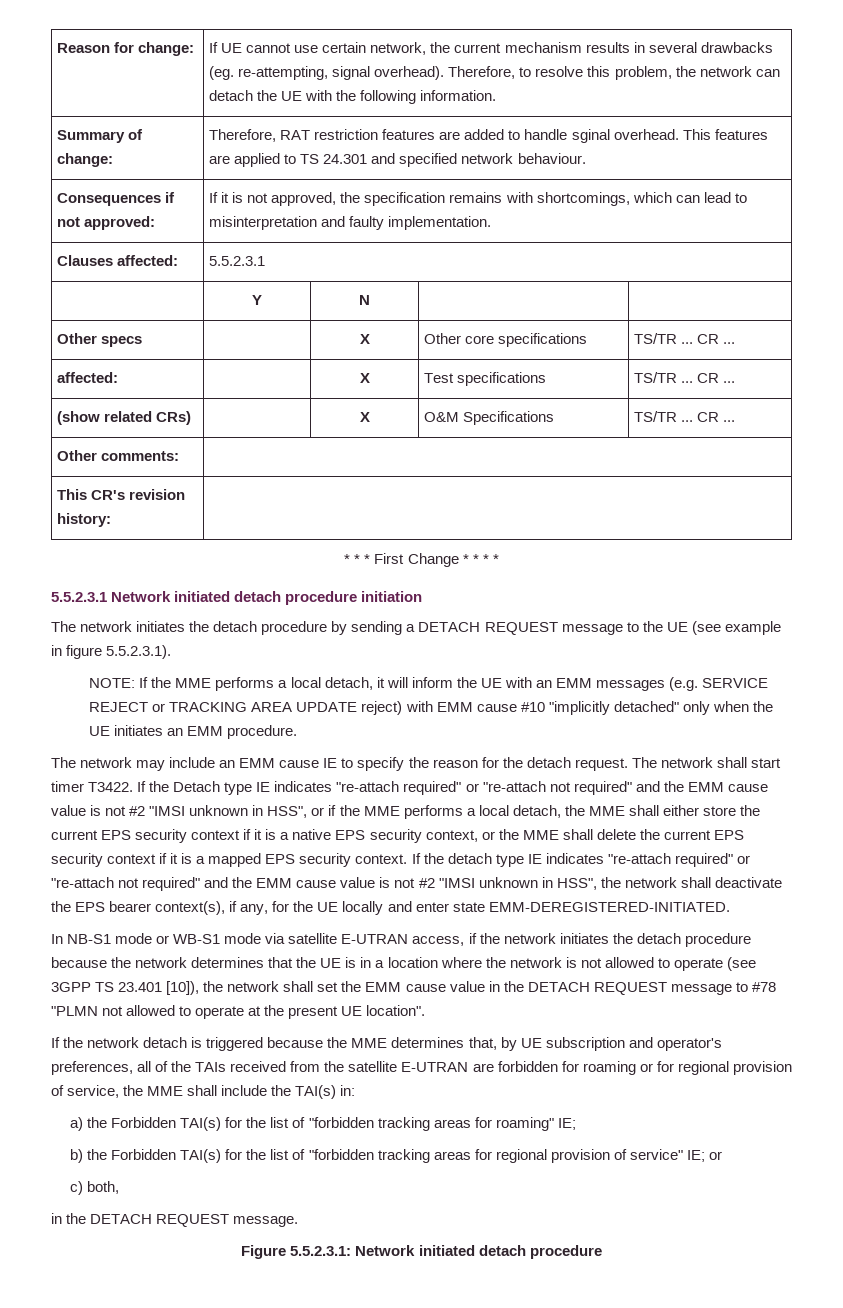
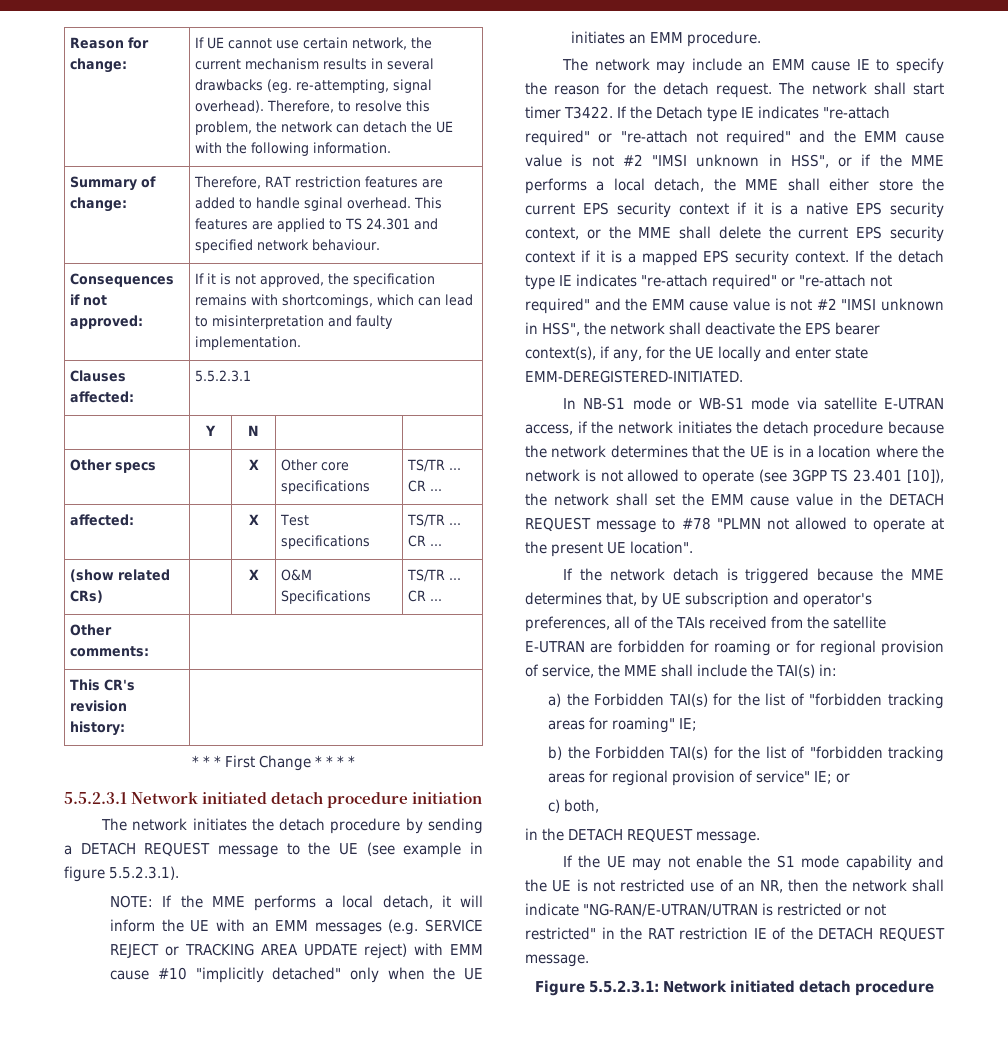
(299, 1221) none -> [563,855,944,871] [525,879,944,893] [525,903,887,917] [525,927,945,941] [525,954,589,967] // If the UE may not enable the S1 mode capability and the UE is not restricted use of an NR, then the network shall indicate "NG-RAN/E-UTRAN/UTRAN is restricted or not restricted" in the RAT restriction IE of the DETACH REQUEST message.

